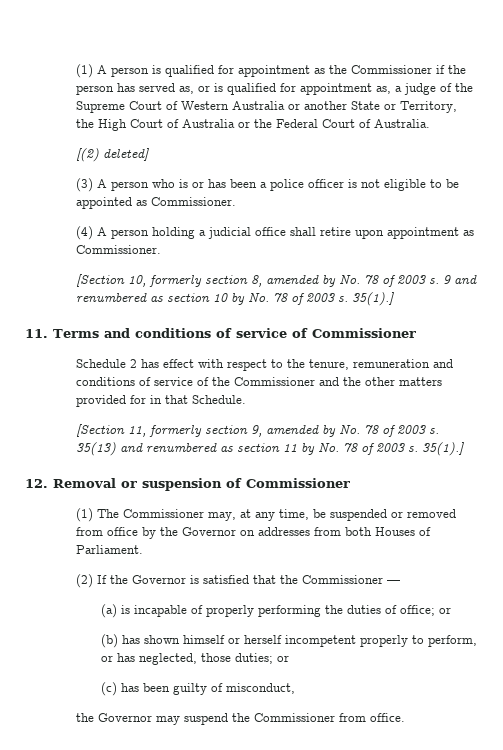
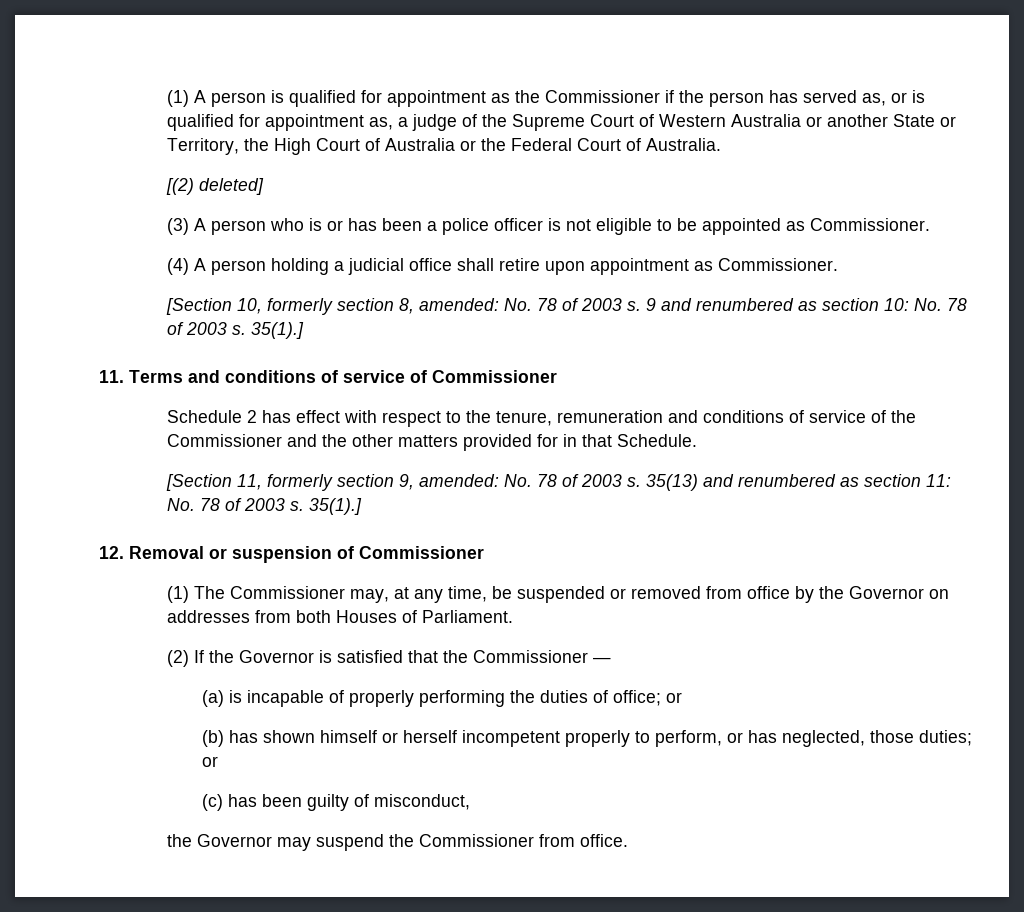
[265,275,336,287] amended by -> [419,298,500,311] amended:
[212,293,245,305] 10 by -> [884,298,910,311] 10:
[265,425,336,437] amended by -> [419,474,500,487] amended:
[282,443,315,455] 11 by -> [926,474,952,487] 11:

